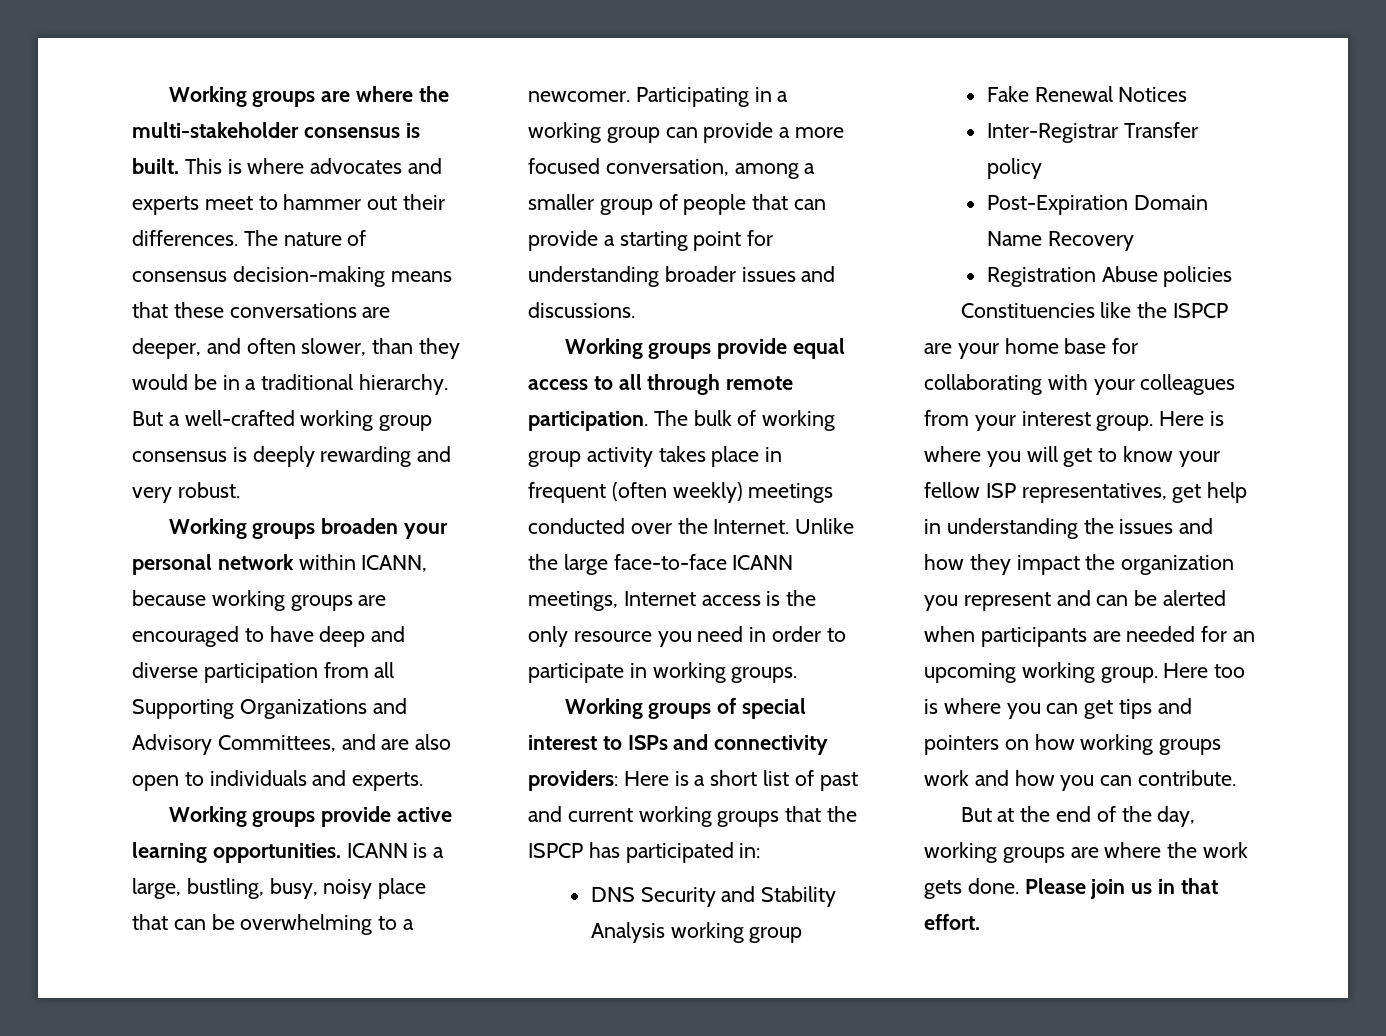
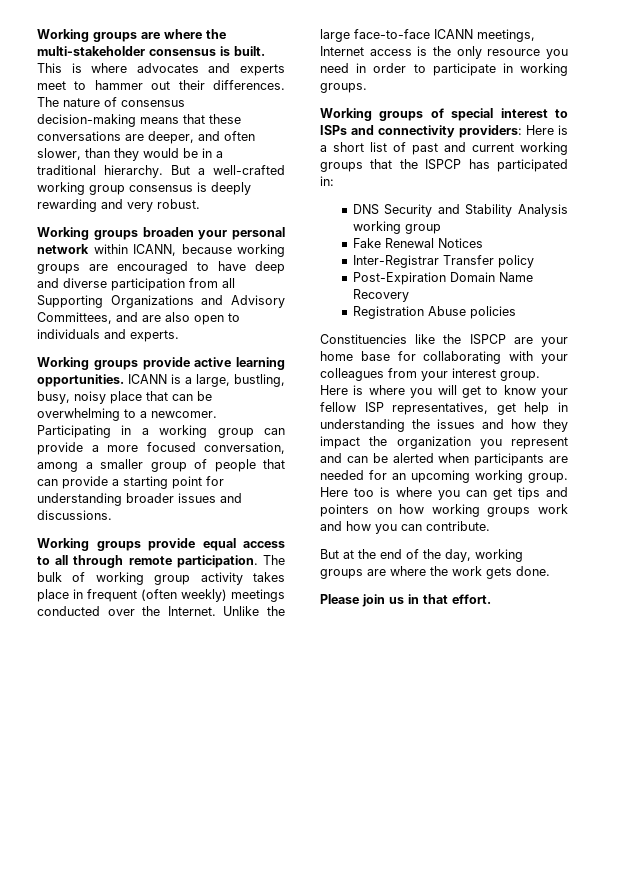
(1019, 886) none -> (550, 571) //

